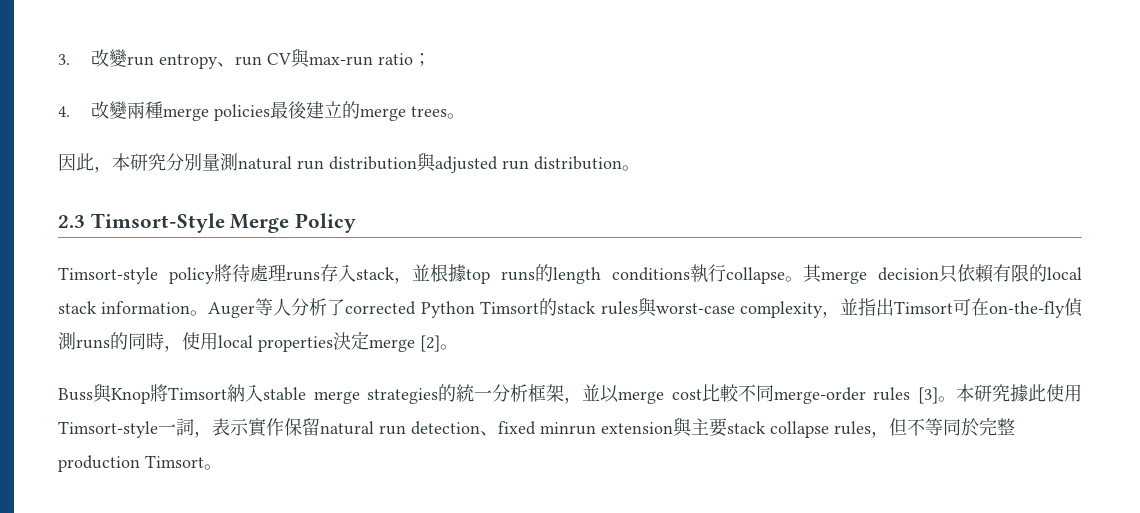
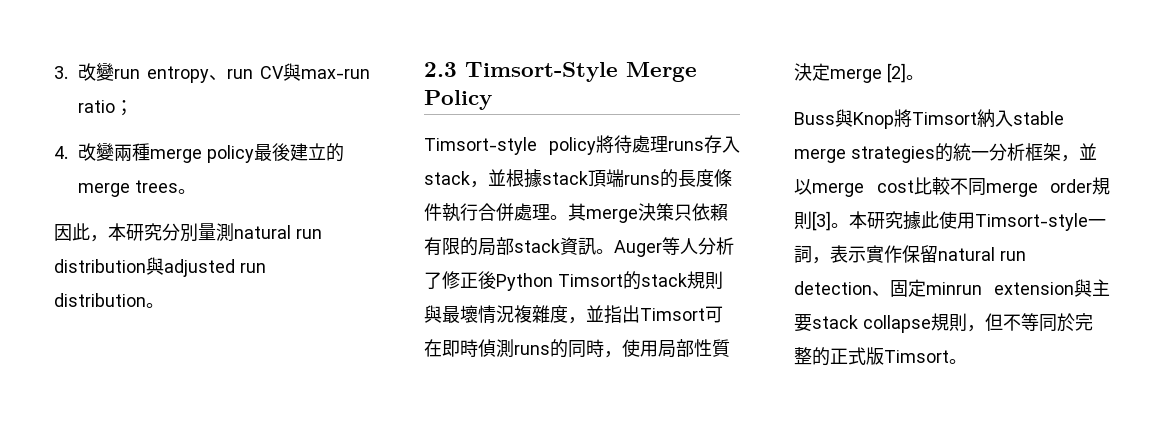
[213,104,270,121] policies -> [206,145,254,163] policy
[466,264,785,284] top runs的length conditions執行collapse -> [542,169,732,188] [424,203,550,222] stack頂端runs的長度條件執行合併處理
[878,267,939,281] decision -> [638,203,674,221] 決策
[1047,267,1082,280] [58,301,191,314] local stack information -> [478,237,596,256] 局部stack資訊
[345,301,417,315] corrected -> [442,271,496,289] 修正後
[600,297,823,318] rules與worst-case complexity -> [687,271,723,290] [424,305,568,324] 規則與最壞情況複雜度
[988,301,1065,318] on-the-fly -> [442,339,478,357] 即時
[218,335,333,352] local properties -> [658,339,730,358] 局部性質
[773,387,911,404] merge-order rules -> [985,177,1110,197] [794,211,812,230] merge order規則
[498,421,536,435] fixed -> [890,279,926,297] 固定
[834,421,871,435] rules -> [931,313,967,332] 規則
[58,455,140,472] production -> [812,347,884,366] 的正式版

